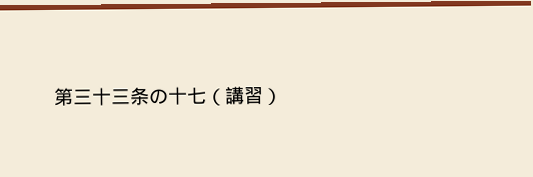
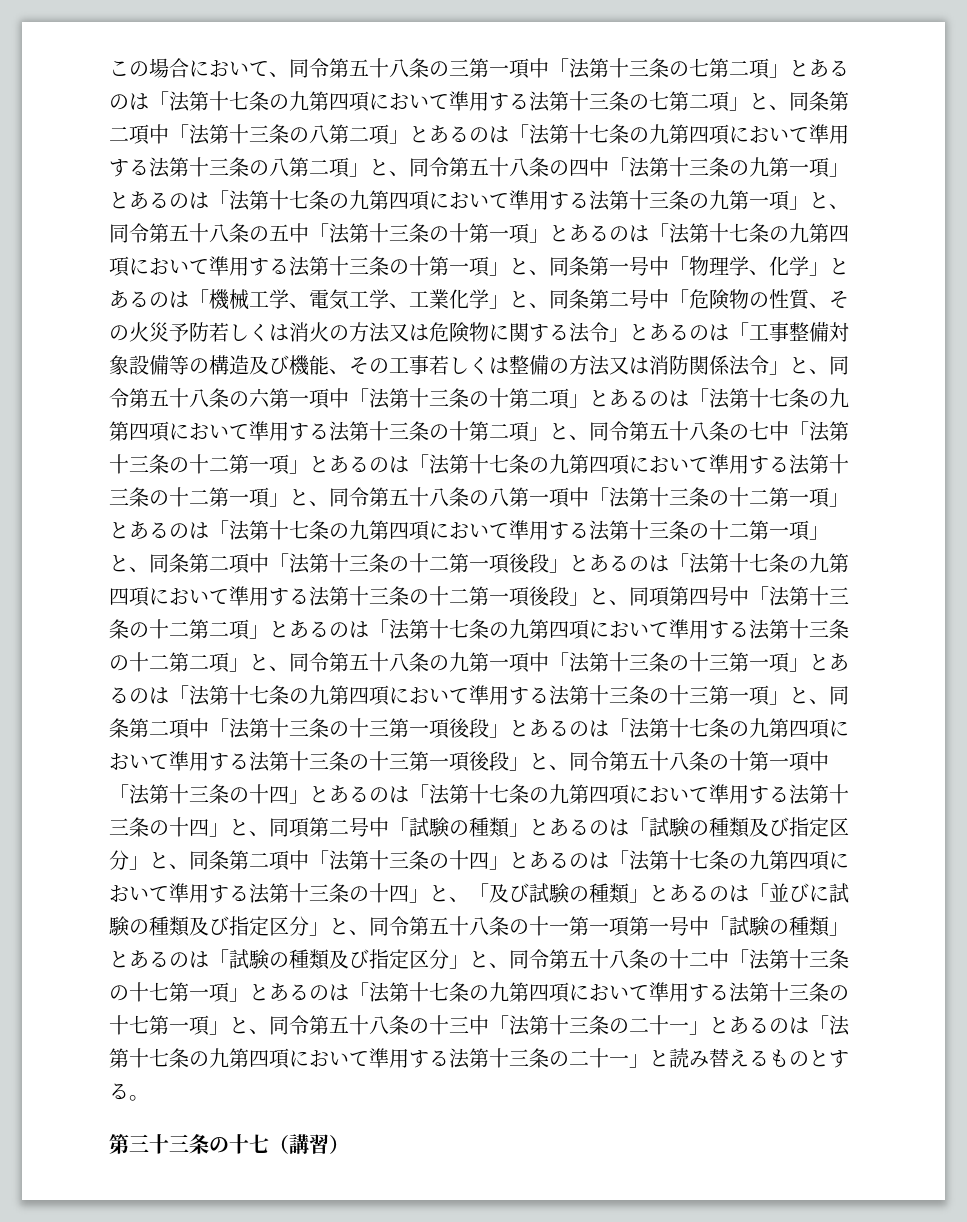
(53, 96) none -> [109,58,849,79] [109,91,849,112] [109,124,849,145] [109,157,849,178] [109,190,849,211] [109,223,849,244] [109,256,849,277] [109,289,849,310] [109,322,849,343] [109,355,849,376] [109,388,849,409] [109,421,849,442] [109,454,849,475] [109,487,849,508] [109,520,829,541] [109,553,849,574] [109,586,849,607] [109,619,849,640] [109,652,849,673] [109,685,849,706] [109,718,849,739] [109,751,829,772] [109,784,849,805] [109,817,849,838] [109,850,849,871] [109,883,849,904] [108,916,849,937] [109,949,849,970] [109,982,849,1003] [109,1015,850,1036] [109,1048,849,1069] [109,1083,149,1101] この場合において、同令第五十八条の三第一項中「法第十三条の七第二項」とあるのは「法第十七条の九第四項において準用する法第十三条の七第二項」と、同条第二項中「法第十三条の八第二項」とあるのは「法第十七条の九第四項において準用する法第十三条の八第二項」と、同令第五十八条の四中「法第十三条の九第一項」とあるのは「法第十七条の九第四項において準用する法第十三条の九第一項」と、同令第五十八条の五中「法第十三条の十第一項」とあるのは「法第十七条の九第四項において準用する法第十三条の十第一項」と、同条第一号中「物理学、化学」とあるのは「機械工学、電気工学、工業化学」と、同条第二号中「危険物の性質、その火災予防若しくは消火の方法又は危険物に関する法令」とあるのは「工事整備対象設備等の構造及び機能、その工事若しくは整備の方法又は消防関係法令」と、同令第五十八条の六第一項中「法第十三条の十第二項」とあるのは「法第十七条の九第四項において準用する法第十三条の十第二項」と、同令第五十八条の七中「法第十三条の十二第一項」とあるのは「法第十七条の九第四項において準用する法第十三条の十二第一項」と、同令第五十八条の八第一項中「法第十三条の十二第一項」とあるのは「法第十七条の九第四項において準用する法第十三条の十二第一項」と、同条第二項中「法第十三条の十二第一項後段」とあるのは「法第十七条の九第四項において準用する法第十三条の十二第一項後段」と、同項第四号中「法第十三条の十二第二項」とあるのは「法第十七条の九第四項において準用する法第十三条の十二第二項」と、同令第五十八条の九第一項中「法第十三条の十三第一項」とあるのは「法第十七条の九第四項において準用する法第十三条の十三第一項」と、同条第二項中「法第十三条の十三第一項後段」とあるのは「法第十七条の九第四項において準用する法第十三条の十三第一項後段」と、同令第五十八条の十第一項中「法第十三条の十四」とあるのは「法第十七条の九第四項において準用する法第十三条の十四」と、同項第二号中「試験の種類」とあるのは「試験の種類及び指定区分」と、同条第二項中「法第十三条の十四」とあるのは「法第十七条の九第四項において準用する法第十三条の十四」と、「及び試験の種類」とあるのは「並びに試験の種類及び指定区分」と、同令第五十八条の十一第一項第一号中「試験の種類」とあるのは「試験の種類及び指定区分」と、同令第五十八条の十二中「法第十三条の十七第一項」とあるのは「法第十七条の九第四項において準用する法第十三条の十七第一項」と、同令第五十八条の十三中「法第十三条の二十一」とあるのは「法第十七条の九第四項において準用する法第十三条の二十一」と読み替えるものとする。 //

